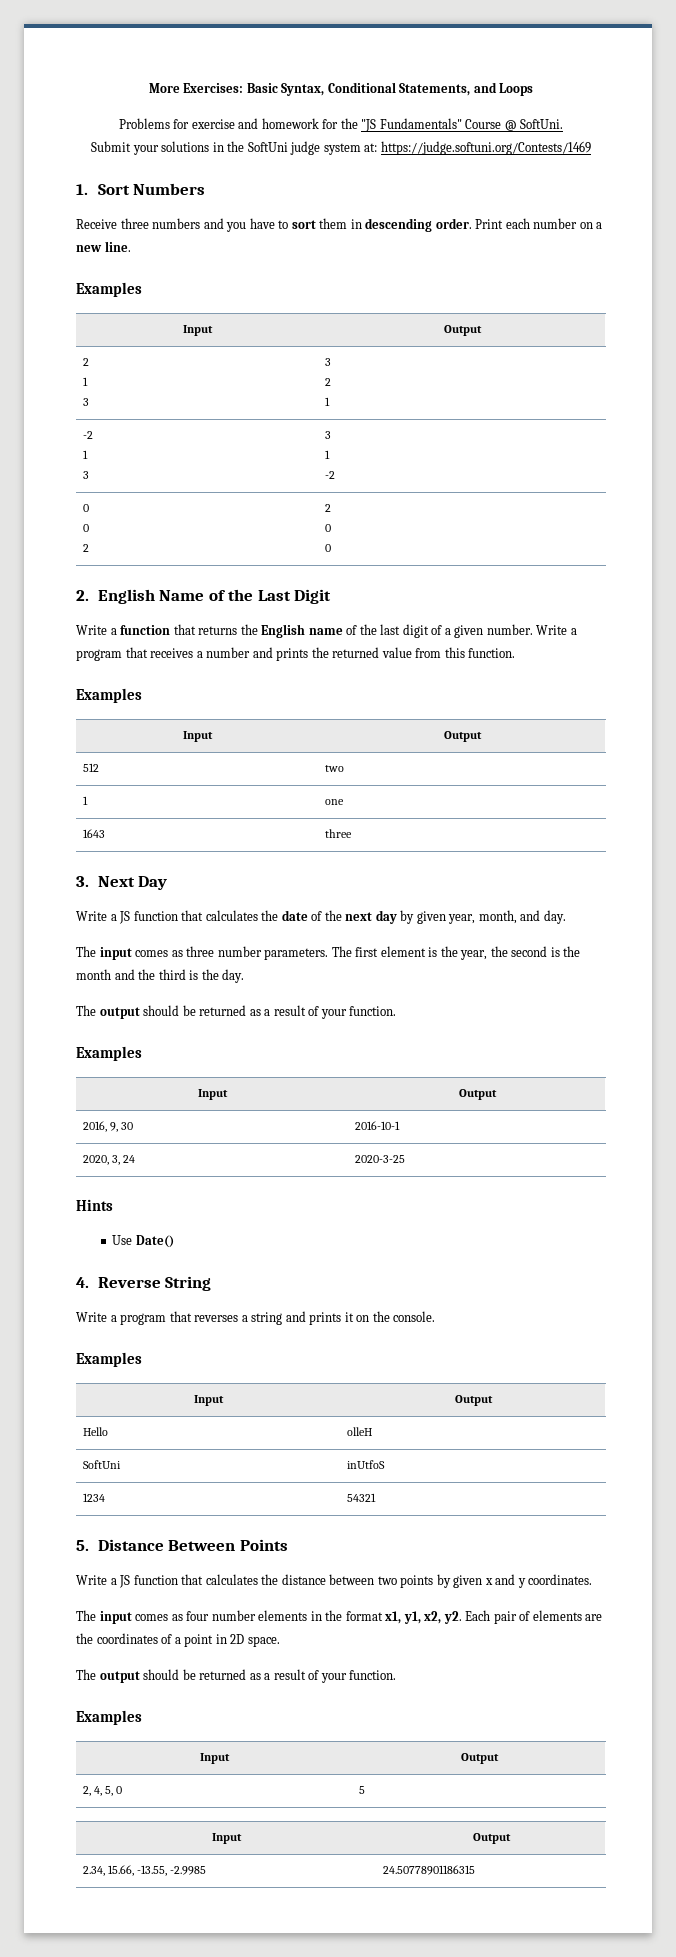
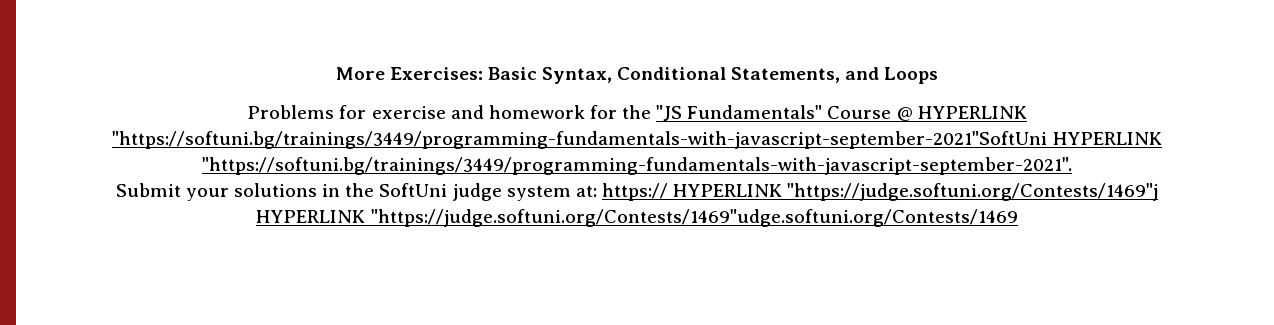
[520,119,564,129] SoftUni. -> [917,106,1027,119] [112,131,1162,149] [201,157,1073,175] HYPERLINK "https://softuni.bg/trainings/3449/programming-fundamentals-with-javascript-september-2021"SoftUni HYPERLINK "https://softuni.bg/trainings/3449/programming-fundamentals-with-javascript-september-2021".
[380,141,591,155] [76,183,206,195] [76,218,603,232] [76,241,131,252] [76,282,142,297] [183,325,213,336] [443,325,482,336] [82,358,89,366] [82,377,88,386] [82,398,89,406] [324,358,331,366] [324,378,331,386] [324,397,330,406] [82,431,93,439] [82,450,88,459] [82,471,89,479] [324,431,331,439] [324,450,330,459] [324,471,335,479] [82,504,89,512] [82,524,89,532] [82,544,89,552] [324,504,331,512] [324,524,331,532] [324,544,331,552] [76,589,332,604] [76,624,577,638] [76,647,516,661] [76,688,142,703] [183,731,213,742] [443,731,482,742] [82,763,99,772] [324,765,344,772] [82,796,88,805] [324,799,344,805] [82,829,105,838] [324,829,352,838] [76,876,168,890] [76,910,566,924] [76,946,581,960] [76,969,245,983] [76,1005,397,1019] [76,1046,142,1061] [198,1089,228,1100] [458,1089,497,1100] [82,1121,134,1132] [354,1121,400,1130] [82,1155,136,1165] [354,1155,405,1163] [76,1199,113,1211] [112,1235,174,1248] [76,1276,212,1291] [76,1311,436,1325] [76,1352,142,1367] [194,1395,224,1406] [454,1395,493,1406] [82,1427,108,1436] [346,1427,372,1436] [82,1460,121,1469] [346,1460,385,1469] [82,1493,105,1502] [346,1493,376,1502] [76,1539,288,1551] [76,1574,593,1588] [76,1610,603,1624] [76,1633,280,1647] [76,1669,397,1683] [76,1710,142,1725] [200,1753,230,1764] [460,1753,499,1764] [82,1786,123,1796] [358,1786,365,1794] [212,1833,242,1844] [472,1833,511,1844] [82,1865,207,1876] [382,1865,475,1875] https://judge.softuni.org/Contests/1469 // 1. Sort Numbers // Receive three numbers and you have to sort them in descending order. Print each number on a new line. // Examples // Input | Output // 2 // 1 // 3 | 3 // 2 // 1 // -2 // 1 // 3 | 3 // 1 // -2 // 0 // 0 // 2 | 2 // 0 // 0 // 2. English Name of the Last Digit // Write a function that returns the English name of the last digit of a given number. Write a program that receives a number and prints the returned value from this function. // Examples // Input | Output // 512 | two // 1 | one // 1643 | three // 3. Next Day // Write a JS function that calculates the date of the next day by given year, month, and day. // The input comes as three number parameters. The first element is the year, the second is the month and the third is the day. // The output should be returned as a result of your function. // Examples // Input | Output // 2016, 9, 30 | 2016-10-1 // 2020, 3, 24 | 2020-3-25 // Hints // Use Date() // 4. Reverse String // Write a program that reverses a string and prints it on the console. // Examples // Input | Output // Hello | olleH // SoftUni | inUtfoS // 1234 | 54321 // 5. Distance Between Points // Write a JS function that calculates the distance between two points by given x and y coordinates. // The input comes as four number elements in the format x1, y1, x2, y2. Each pair of elements are the coordinates of a point in 2D space. // The output should be returned as a result of your function. // Examples // Input | Output // 2, 4, 5, 0 | 5 // Input | Output // 2.34, 15.66, -13.55, -2.9985 | 24.50778901186315 -> [601,183,1159,201] [256,209,1018,227] https:// HYPERLINK "https://judge.softuni.org/Contests/1469"j HYPERLINK "https://judge.softuni.org/Contests/1469"udge.softuni.org/Contests/1469

